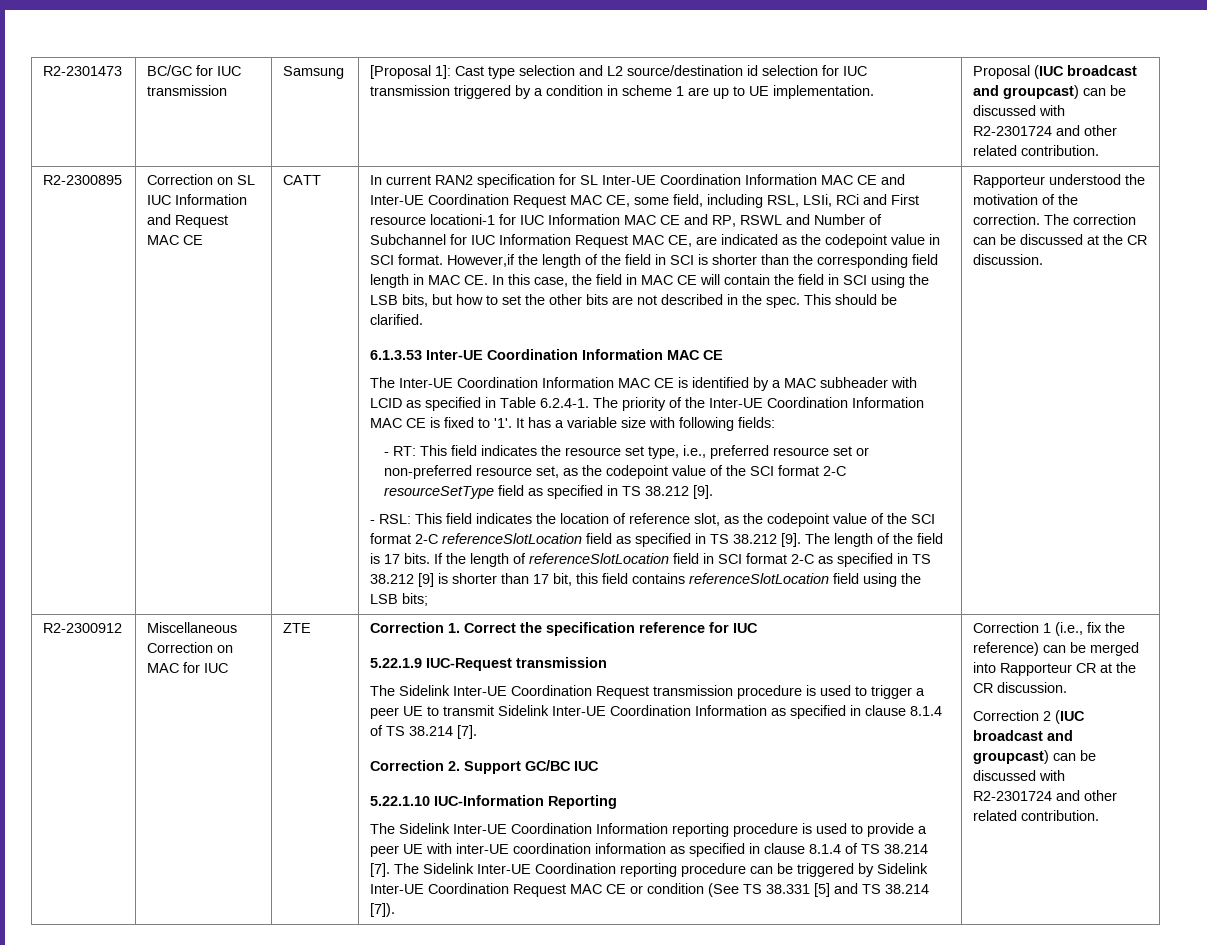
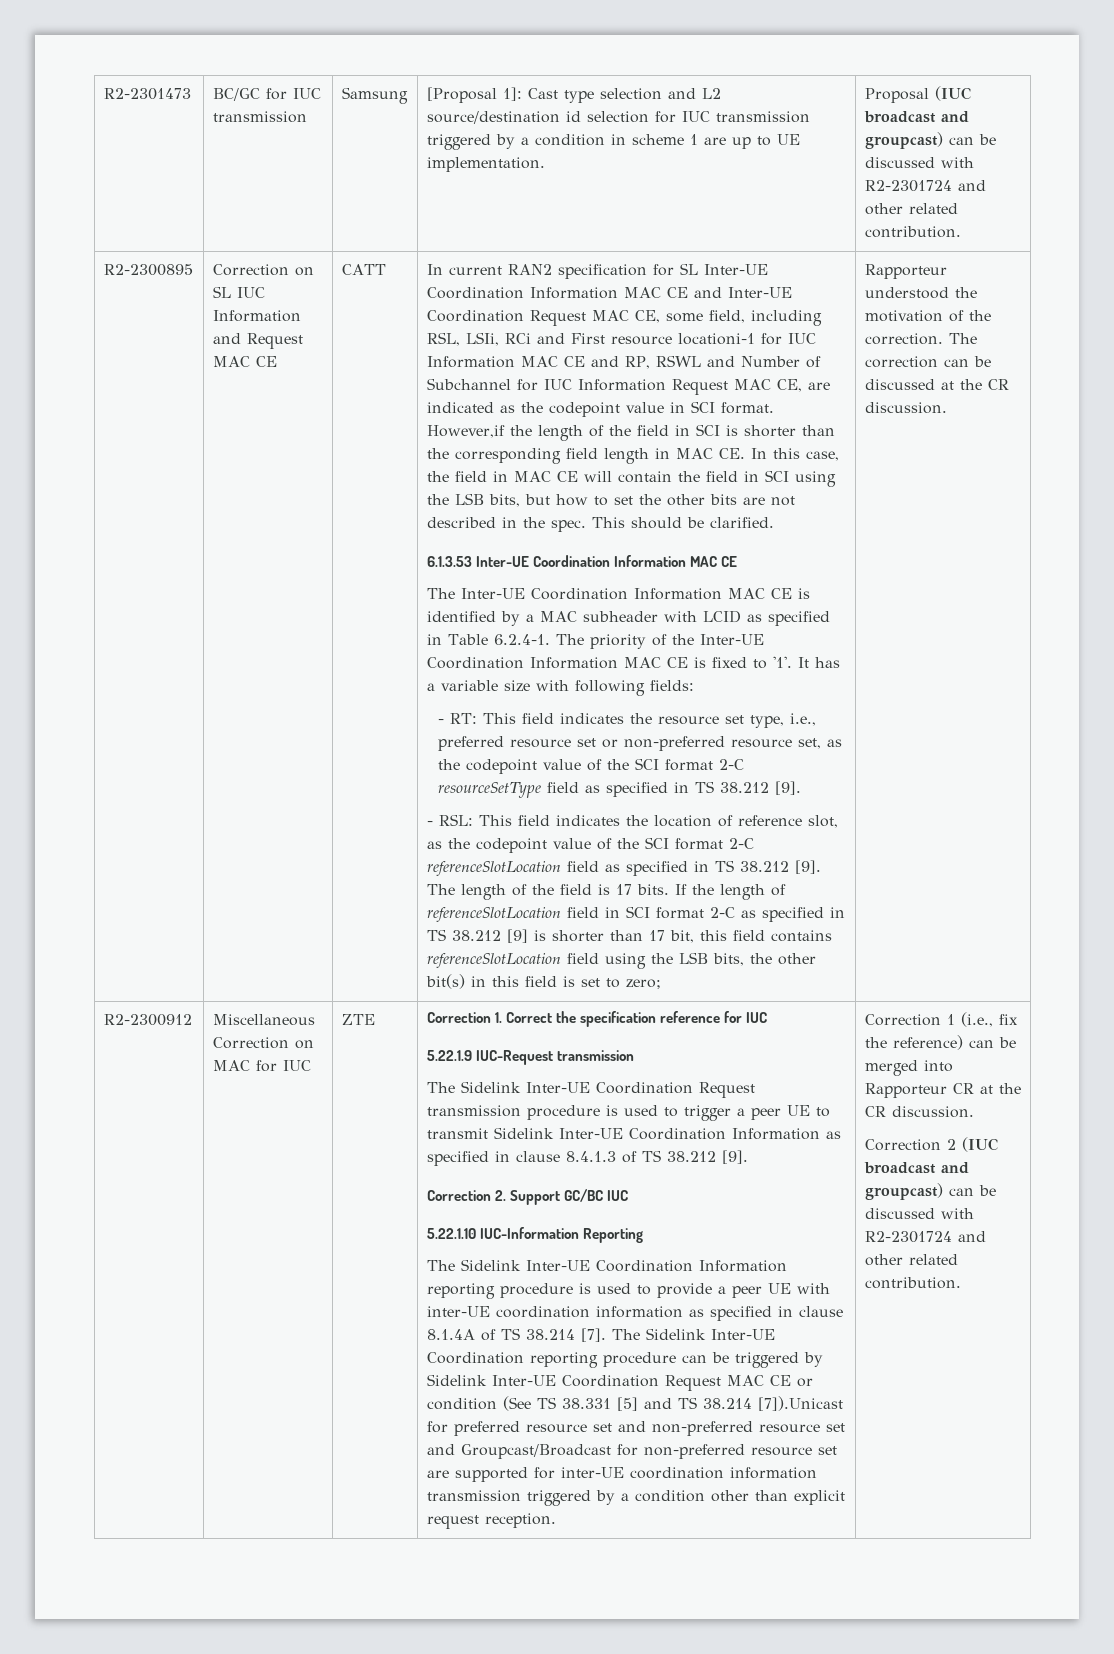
[402,593,429,606] bits; -> [712,953,816,966] [425,974,661,989] bits, the other bit(s) in this field is set to zero;
[910,706,943,716] [370,725,478,739] 8.1.4 of TS 38.214 [7]. -> [565,1150,748,1164] 8.4.1.3 of TS 38.212 [9].
[809,844,842,854] 8.1.4 -> [426,1329,475,1340] 8.1.4A
[370,903,396,917] [7]). -> [757,1396,843,1411] [426,1421,845,1436] [426,1444,837,1459] [426,1467,817,1482] [426,1490,845,1506] [426,1513,556,1529] [7]).Unicast for preferred resource set and non-preferred resource set and Groupcast/Broadcast for non-preferred resource set are supported for inter-UE coordination information transmission triggered by a condition other than explicit request reception.

